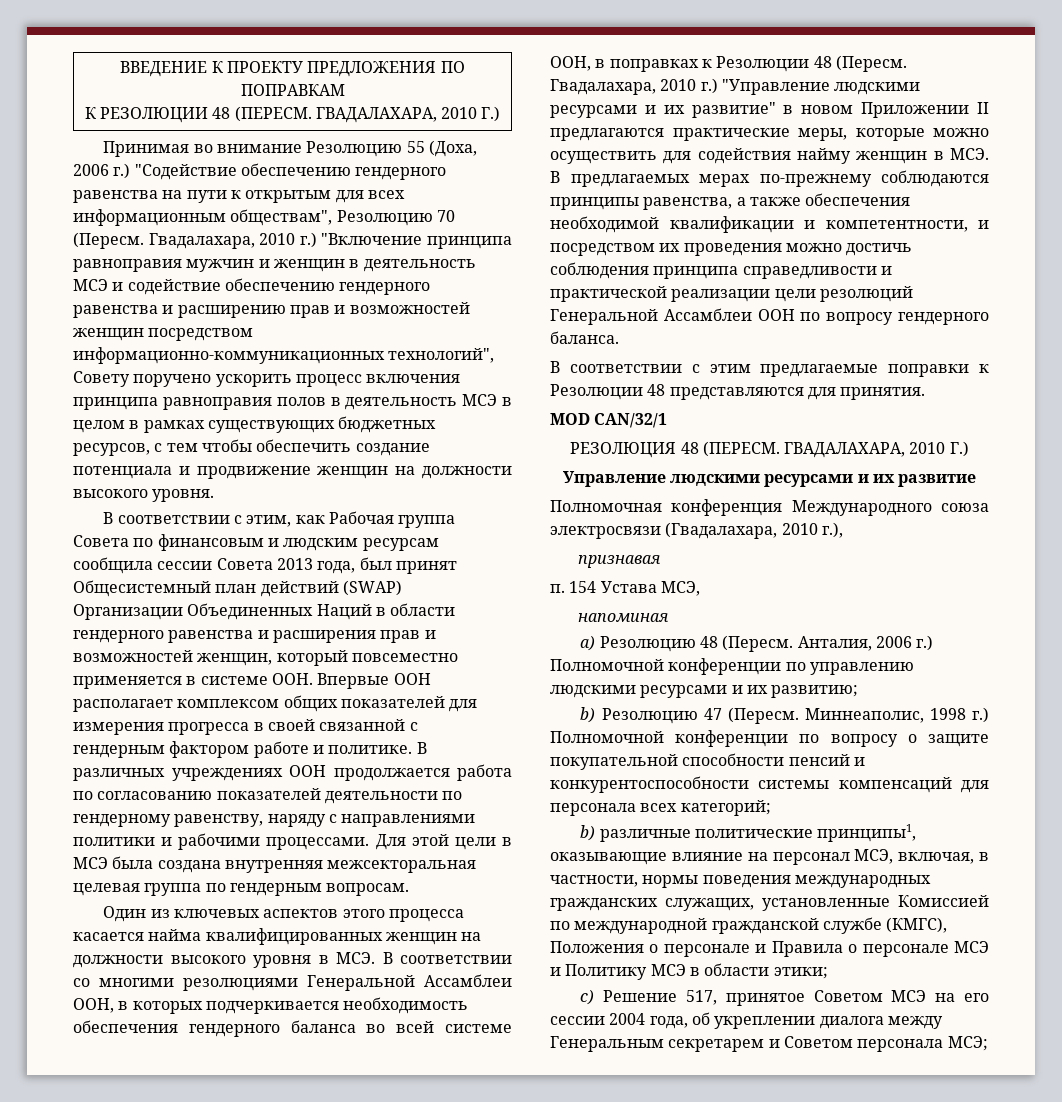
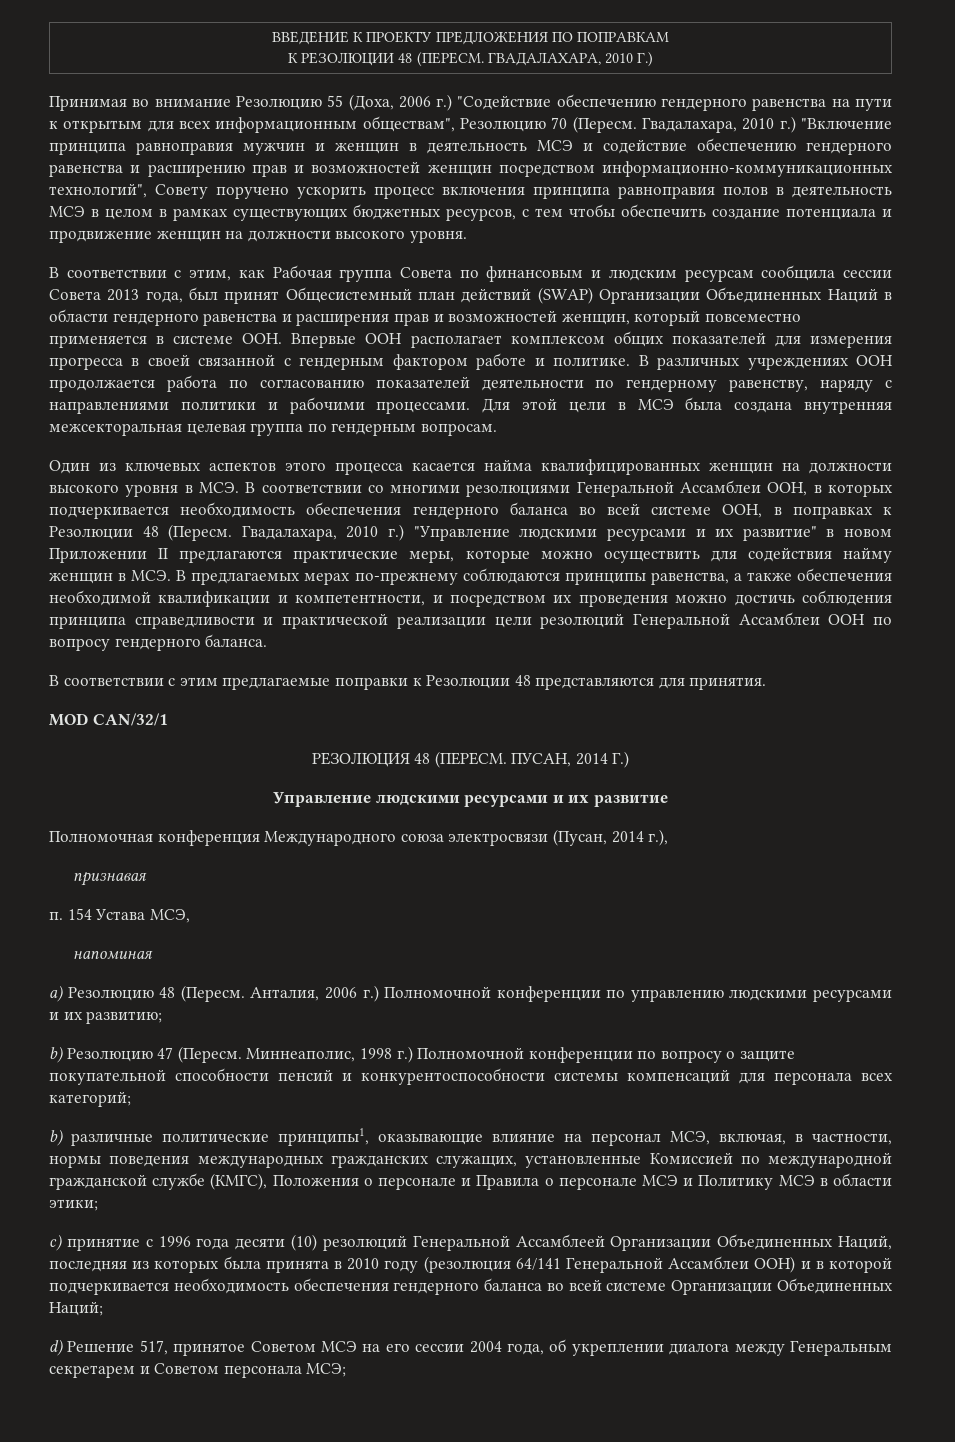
[784,442,946,458] ГВАДАЛАХАРА, 2010 -> [511,753,608,767] ПУСАН, 2014
[665,522,818,539] (Гвадалахара, 2010 -> [552,829,644,846] (Пусан, 2014
(595, 997) none -> [66,1234,893,1251] [49,1256,893,1273] [49,1278,894,1295] [49,1301,103,1316] [49,1339,63,1356] принятие с 1996 года десяти (10) резолюций Генеральной Ассамблеей Организации Объединенных Наций, последняя из которых была принята в 2010 году (резолюция 64/141 Генеральной Ассамблеи ООН) и в которой подчеркивается необходимость обеспечения гендерного баланса во всей системе Организации Объединенных Наций; // d)

